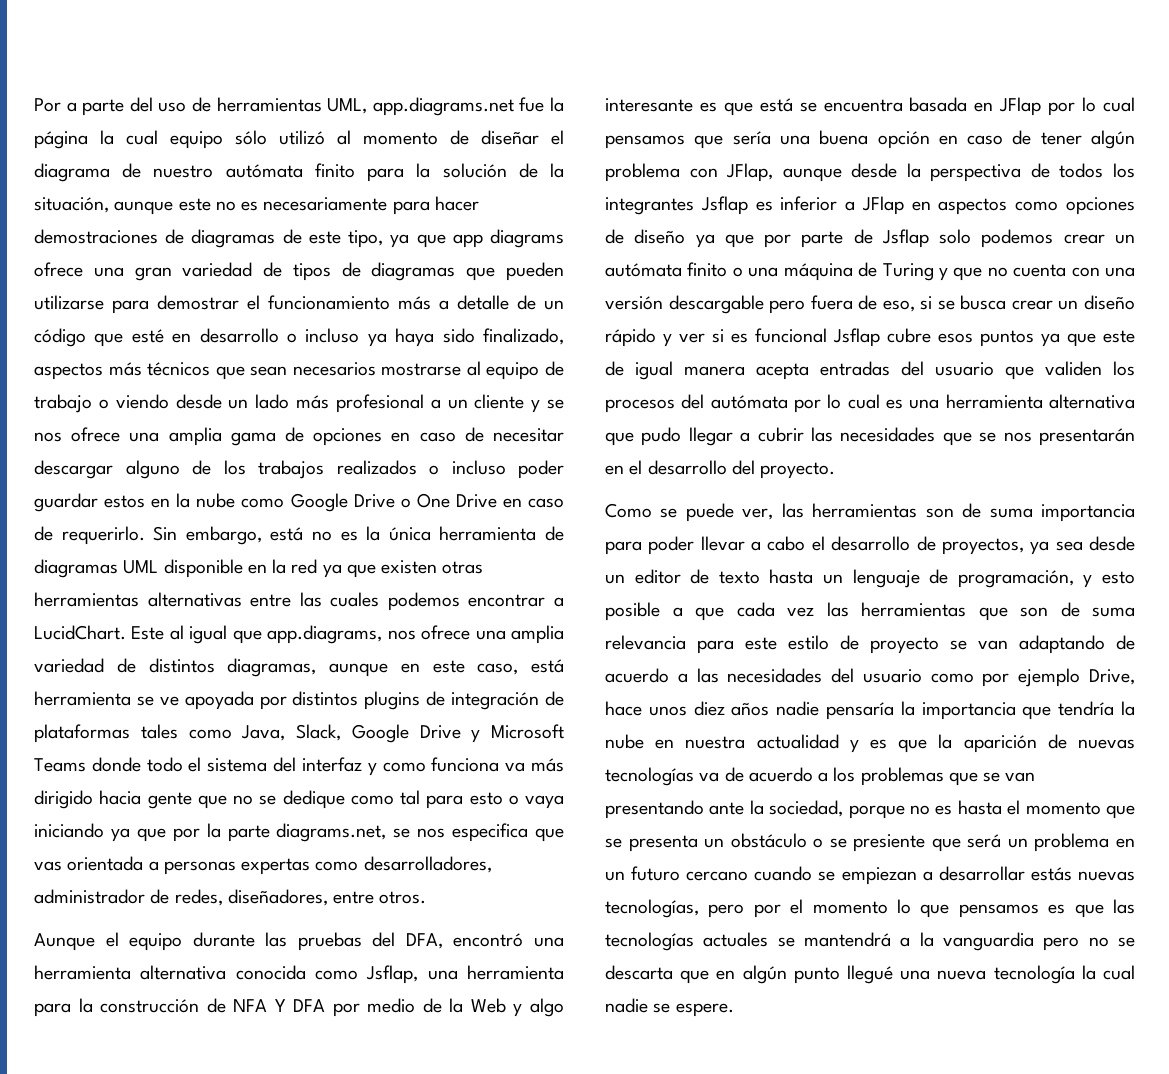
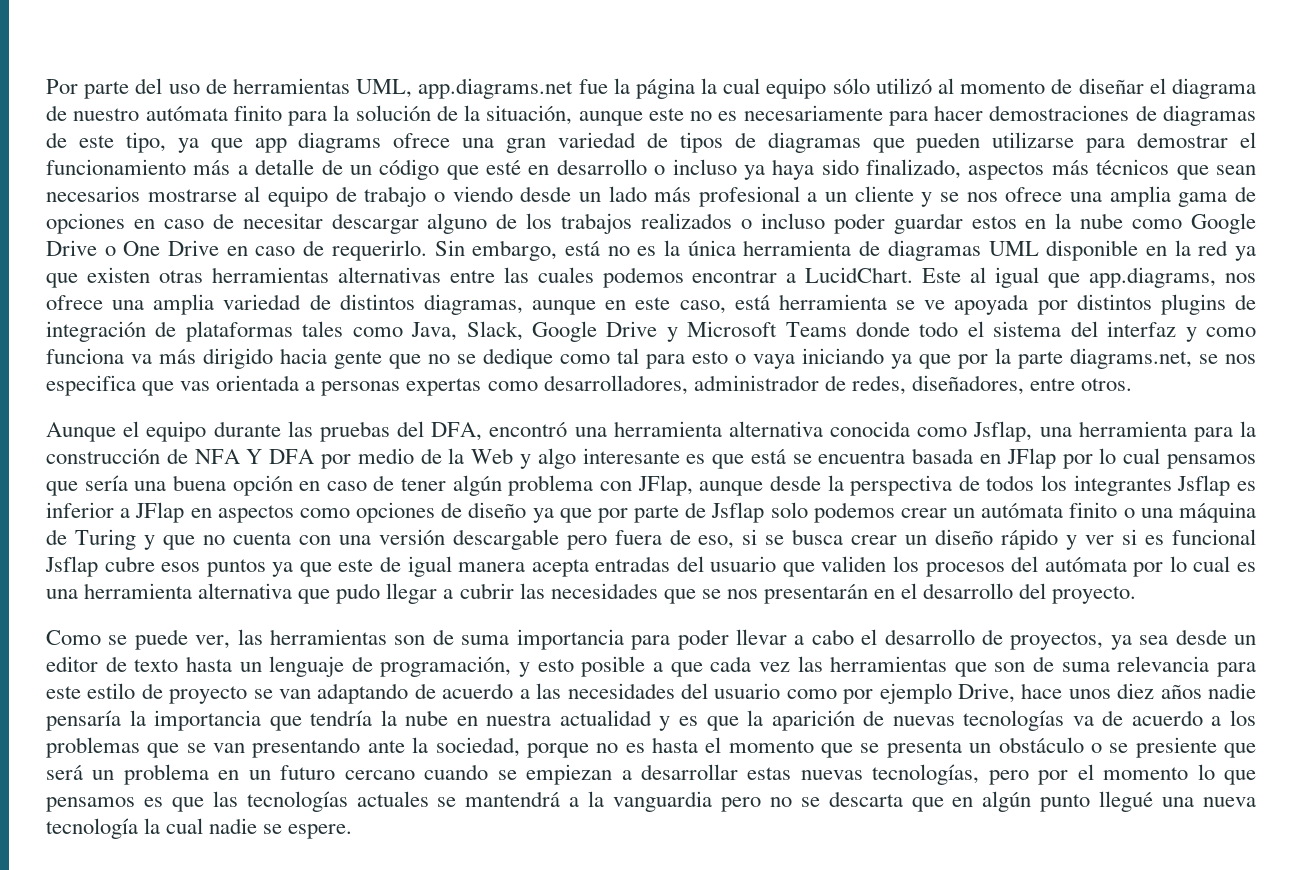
[66,102,77,112] a -> (78, 86) none
[1030,867,1072,881] estás -> [747,767,792,780] estas

